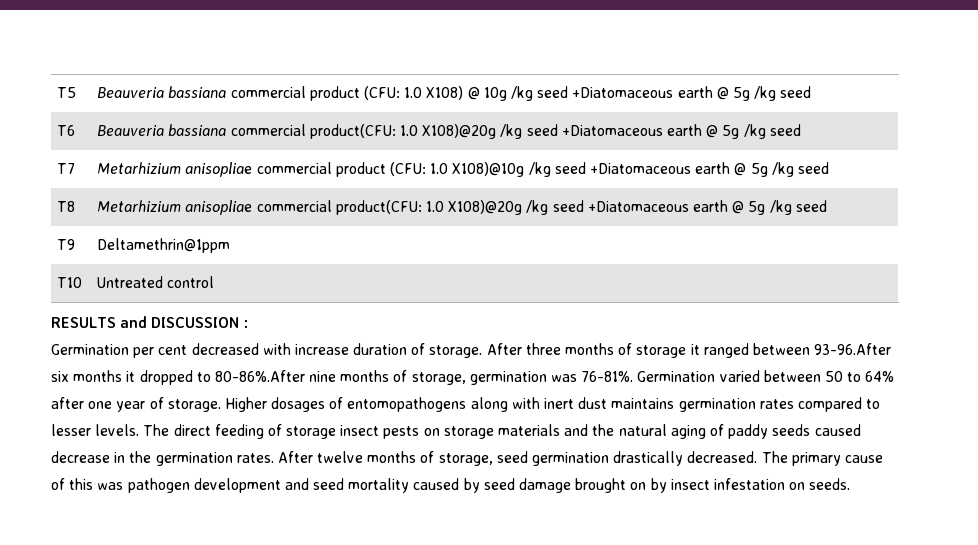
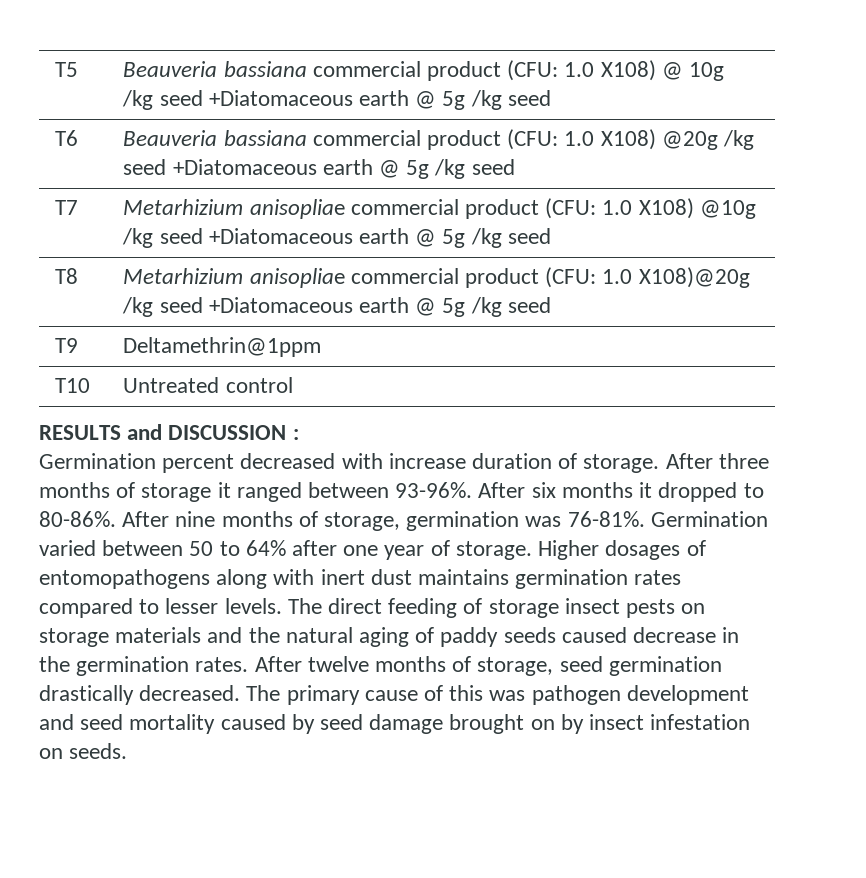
[309,124,497,139] product(CFU: 1.0 X108)@20g -> [427,129,718,150] product (CFU: 1.0 X108) @20g
[452,162,525,177] X108)@10g -> [638,198,756,219] X108) @10g
[335,200,422,215] product(CFU: -> [465,267,597,288] product (CFU:
[133,345,188,358] per cent -> [162,454,235,473] percent
[814,343,892,355] 93-96.After -> [395,482,526,498] 93-96%. After
[214,370,305,382] 80-86%.After -> [39,511,170,527] 80-86%. After

